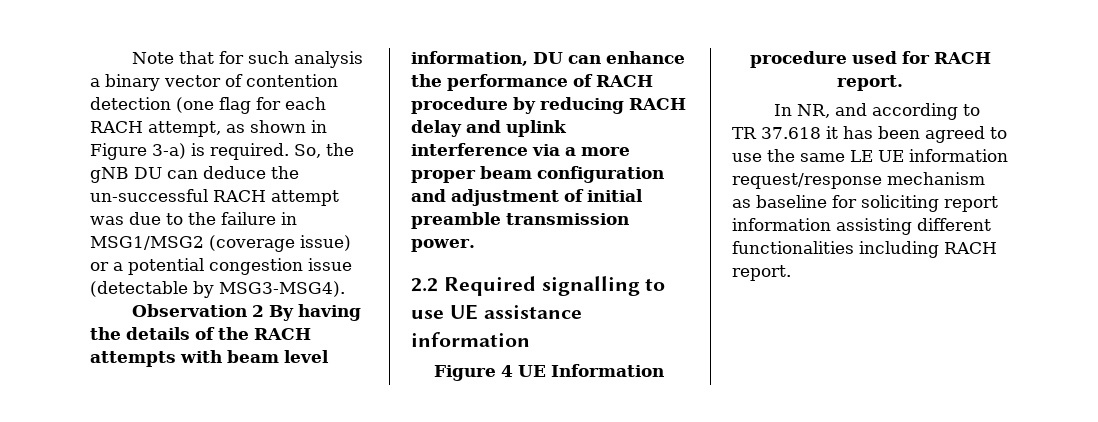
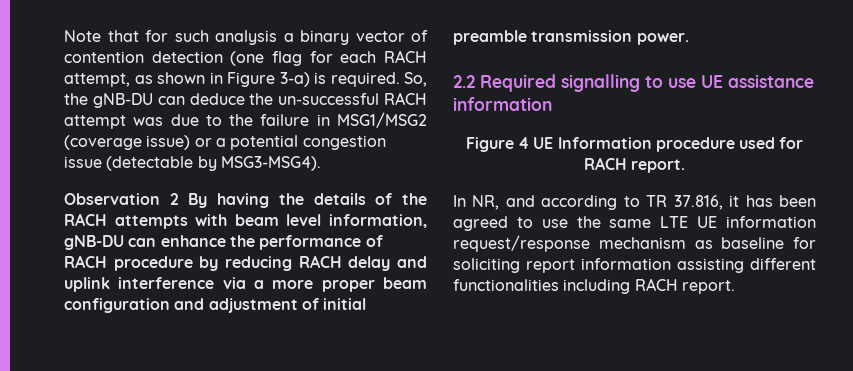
[90,167,162,183] gNB DU -> [92,93,153,108] gNB-DU
[533,52,563,64] DU -> [64,235,124,250] gNB-DU
[761,127,821,139] 37.618 -> [673,195,723,210] 37.816,
[850,150,873,162] LE -> [660,216,689,228] LTE

